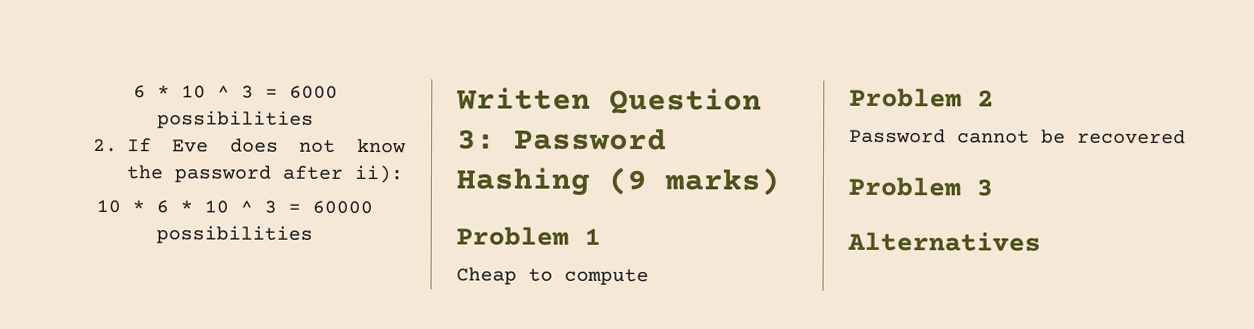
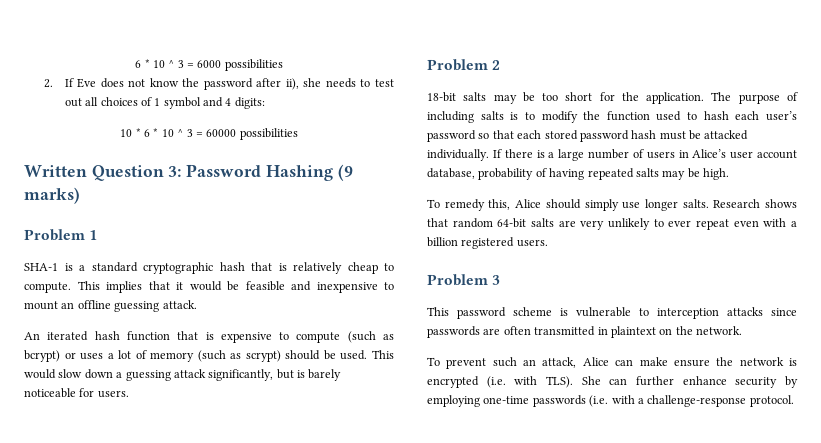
[353,164,403,184] ii): -> [285,78,395,90] [64,97,265,109] ii), she needs to test out all choices of 1 symbol and 4 digits:
[456,267,649,286] [849,87,994,108] [849,128,1186,145] [848,176,993,197] [847,231,1041,252] Cheap to compute // Problem 2 // Password cannot be recovered // Problem 3 // Alternatives -> [24,262,394,274] [24,281,394,293] [24,300,197,312] [24,331,395,343] [24,350,395,362] [24,369,342,381] [24,388,129,398] [427,59,501,71] [427,92,798,104] [427,111,797,123] [427,130,749,142] [427,149,797,161] [427,168,729,180] [427,199,797,211] [427,218,797,230] [427,237,548,249] [427,274,501,286] [427,307,797,319] [427,326,742,338] [427,357,797,369] [427,376,798,388] [427,395,794,407] SHA-1 is a standard cryptographic hash that is relatively cheap to compute. This implies that it would be feasible and inexpensive to mount an offline guessing attack. // An iterated hash function that is expensive to compute (such as bcrypt) or uses a lot of memory (such as scrypt) should be used. This would slow down a guessing attack significantly, but is barely noticeable for users. // Problem 2 // 18-bit salts may be too short for the application. The purpose of including salts is to modify the function used to hash each user’s password so that each stored password hash must be attacked individually. If there is a large number of users in Alice’s user account database, probability of having repeated salts may be high. // To remedy this, Alice should simply use longer salts. Research shows that random 64-bit salts are very unlikely to ever repeat even with a billion registered users. // Problem 3 // This password scheme is vulnerable to interception attacks since passwords are often transmitted in plaintext on the network. // To prevent such an attack, Alice can make ensure the network is encrypted (i.e. with TLS). She can further enhance security by employing one-time passwords (i.e. with a challenge-response protocol.

